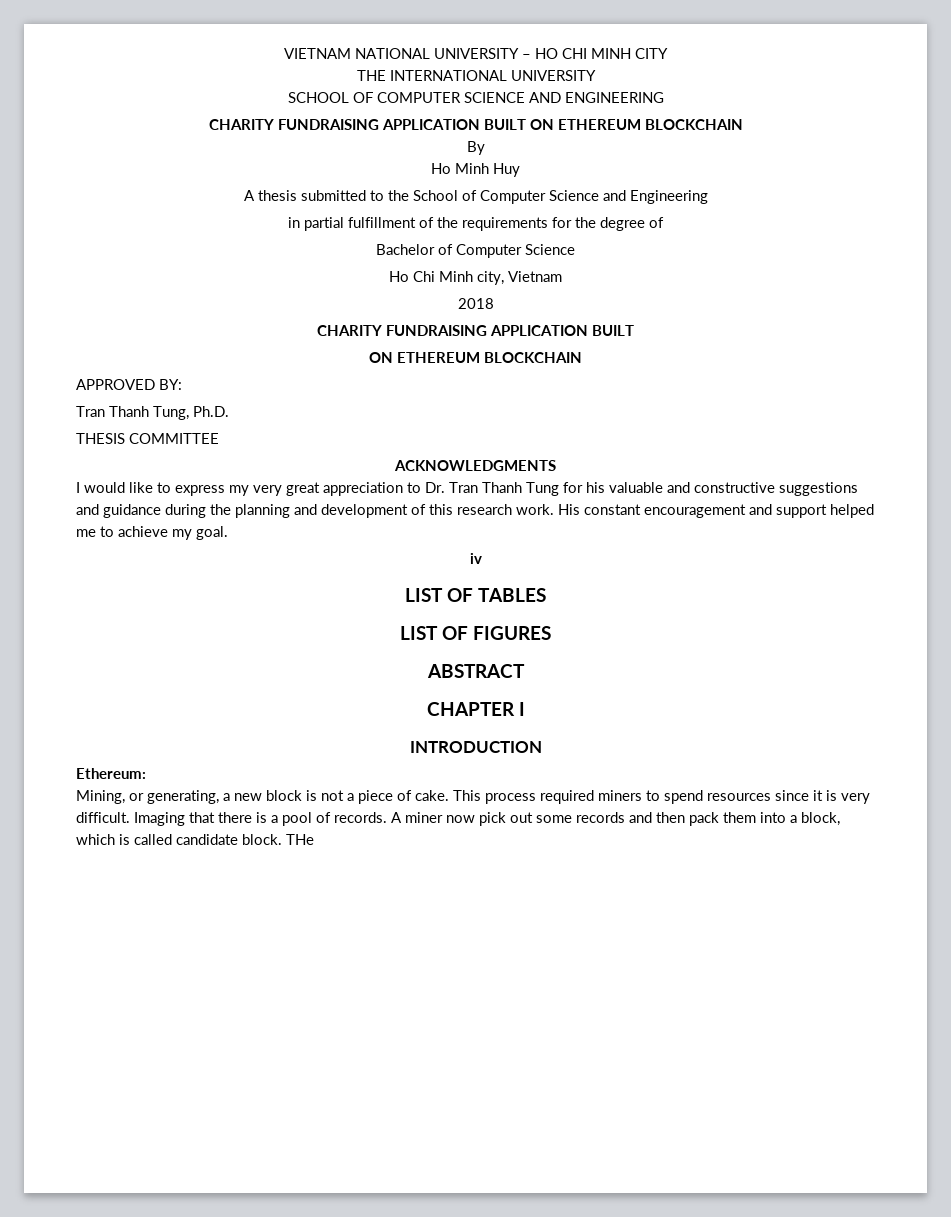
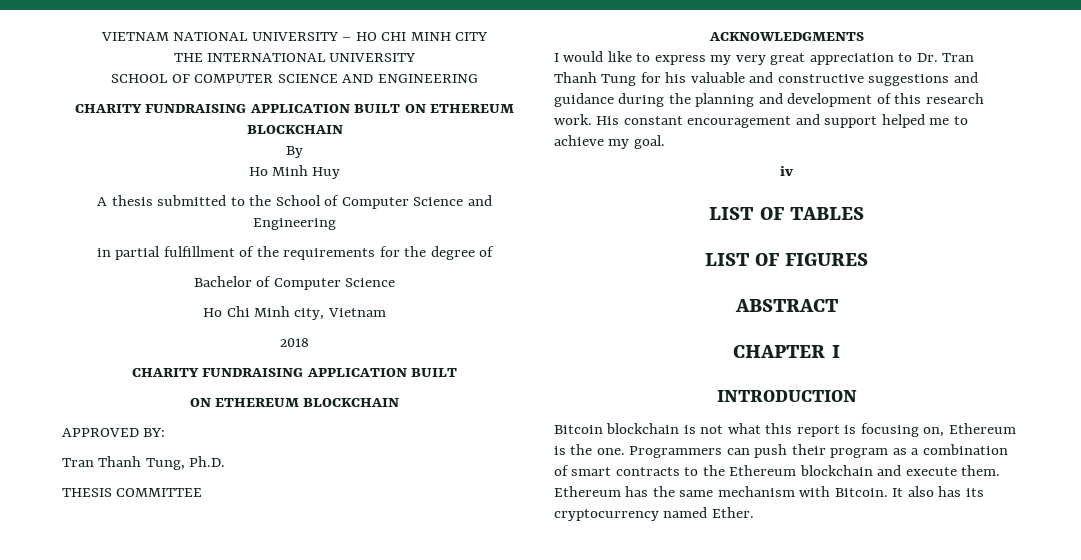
[76,768,146,779] [76,790,870,804] [76,812,840,826] [76,834,314,845] Ethereum: // Mining, or generating, a new block is not a piece of cake. This process required miners to spend resources since it is very difficult. Imaging that there is a pool of records. A miner now pick out some records and then pack them into a block, which is called candidate block. THe -> [554,423,1016,437] [554,444,1008,458] [554,465,1001,476] [554,486,984,497] [554,507,754,521] Bitcoin blockchain is not what this report is focusing on, Ethereum is the one. Programmers can push their program as a combination of smart contracts to the Ethereum blockchain and execute them. Ethereum has the same mechanism with Bitcoin. It also has its cryptocurrency named Ether.

